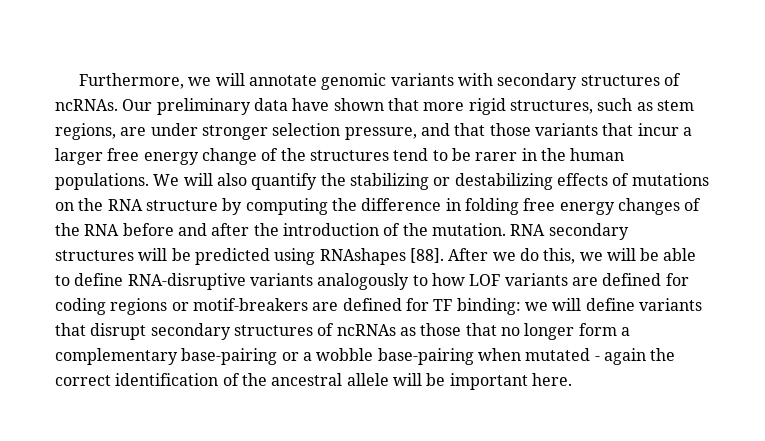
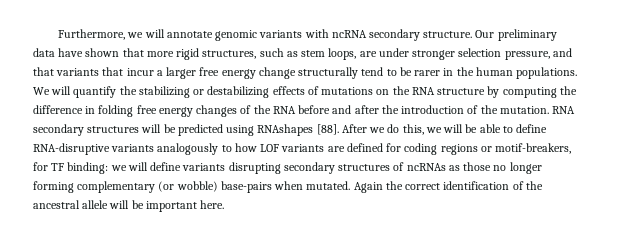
[497,73,682,90] [55,99,118,111] secondary structures of ncRNAs. -> [331,29,473,41] ncRNA secondary structure.
[55,123,116,140] regions, -> [328,48,357,60] loops,
[489,123,531,136] those -> (54, 71) none
[261,148,389,161] of the structures -> [298,67,359,79] structurally
[216,173,247,186] also -> (72, 90) none
[192,298,402,311] motif-breakers are defined -> [495,143,572,154] motif-breakers,
[55,323,147,340] that disrupt -> [228,162,281,174] disrupting
[465,323,497,336] that -> (492, 166) none
[578,323,630,336] [55,348,646,365] form a complementary base-pairing or a wobble base-pairing when mutated - again -> [33,181,383,193] forming complementary (or wobble) base-pairs when mutated. Again

